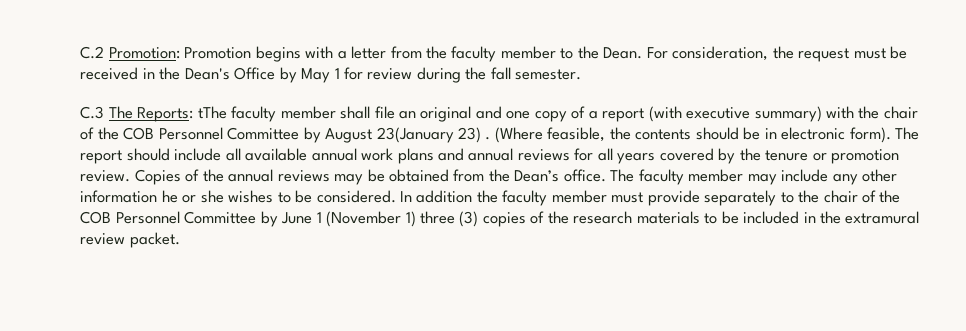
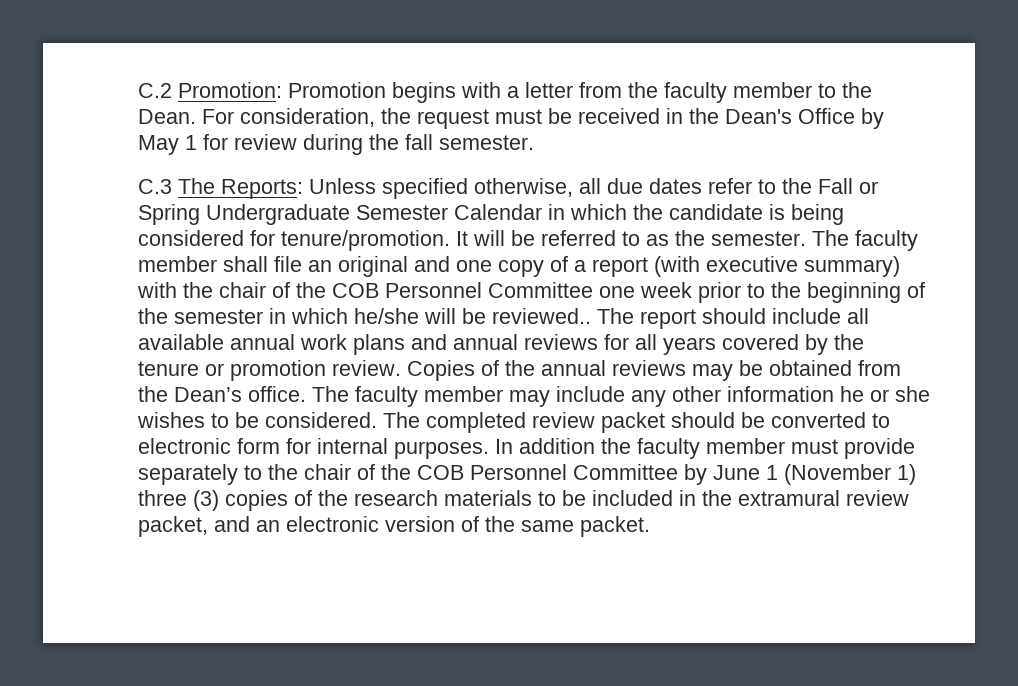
[197,106,227,119] tThe -> [309,178,879,199] [138,204,845,225] [138,230,850,251] Unless specified otherwise, all due dates refer to the Fall or Spring Undergraduate Semester Calendar in which the candidate is being considered for tenure/promotion. It will be referred to as the semester. The
[303,127,891,143] by August 23(January 23) . (Where feasible, the contents should be in electronic form). -> [599,282,926,303] [138,308,592,324] one week prior to the beginning of the semester in which he/she will be reviewed..
(396, 196) none -> [383,412,891,433] [138,438,490,459] The completed review packet should be converted to electronic form for internal purposes.
(126, 239) none -> [138,516,575,537] packet, and an electronic version of the same

